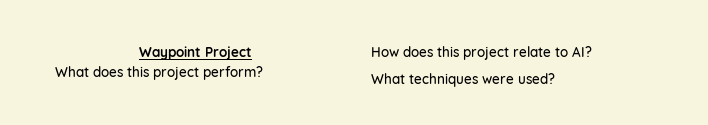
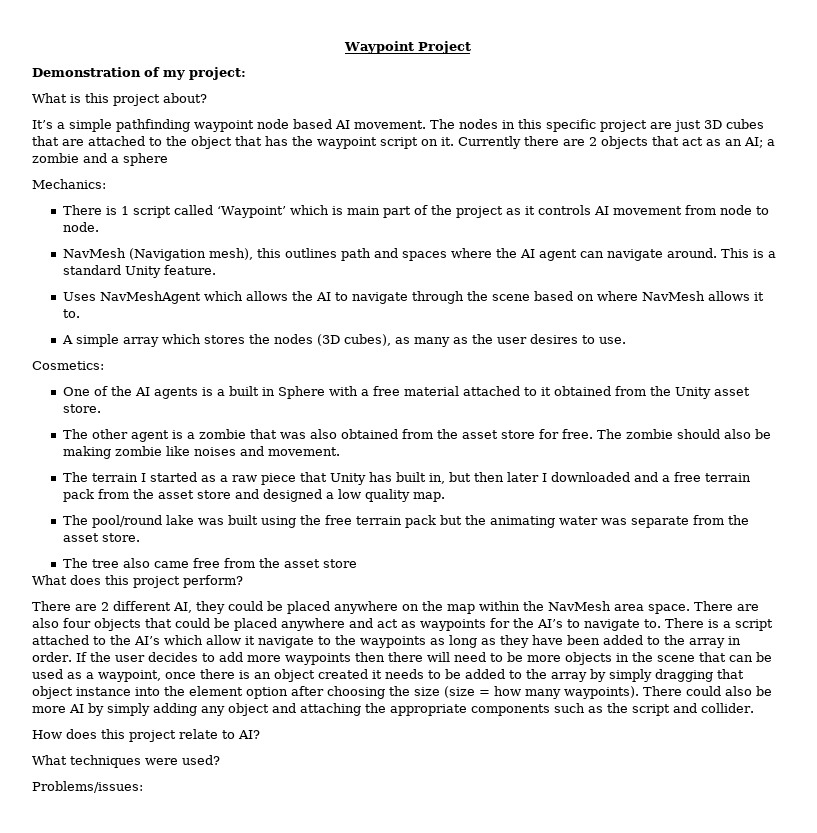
(252, 53) none -> [32,67,246,80] [32,93,207,106] [32,119,764,132] [32,136,775,149] [32,153,168,166] [32,179,106,189] [62,205,769,218] [62,222,99,232] [62,248,776,261] [62,265,216,278] [62,291,764,304] [62,309,80,318] [61,334,626,347] [32,361,104,370] [62,386,750,399] [62,404,101,413] [62,429,771,442] [62,446,340,459] [62,472,751,485] [62,489,445,502] [62,515,749,528] [62,533,140,542] [62,558,357,568] // Demonstration of my project: // What is this project about? // It’s a simple pathfinding waypoint node based AI movement. The nodes in this specific project are just 3D cubes that are attached to the object that has the waypoint script on it. Currently there are 2 objects that act as an AI; a zombie and a sphere // Mechanics: // There is 1 script called ‘Waypoint’ which is main part of the project as it controls AI movement from node to node. // NavMesh (Navigation mesh), this outlines path and spaces where the AI agent can navigate around. This is a standard Unity feature. // Uses NavMeshAgent which allows the AI to navigate through the scene based on where NavMesh allows it to. // A simple array which stores the nodes (3D cubes), as many as the user desires to use. // Cosmetics: // One of the AI agents is a built in Sphere with a free material attached to it obtained from the Unity asset store. // The other agent is a zombie that was also obtained from the asset store for free. The zombie should also be making zombie like noises and movement. // The terrain I started as a raw piece that Unity has built in, but then later I downloaded and a free terrain pack from the asset store and designed a low quality map. // The pool/round lake was built using the free terrain pack but the animating water was separate from the asset store. // The tree also came free from the asset store
(263, 73) none -> [32,601,759,614] [32,618,773,631] [32,635,741,648] [32,652,772,665] [32,669,744,682] [32,686,772,699] [32,703,754,716] // There are 2 different AI, they could be placed anywhere on the map within the NavMesh area space. There are also four objects that could be placed anywhere and act as waypoints for the AI’s to navigate to. There is a script attached to the AI’s which allow it navigate to the waypoints as long as they have been added to the array in order. If the user decides to add more waypoints then there will need to be more objects in the scene that can be used as a waypoint, once there is an object created it needs to be added to the array by simply dragging that object instance into the element option after choosing the size (size = how many waypoints). There could also be more AI by simply adding any object and attaching the appropriate components such as the script and collider.
(555, 78) none -> [32,781,143,793] // Problems/issues:

